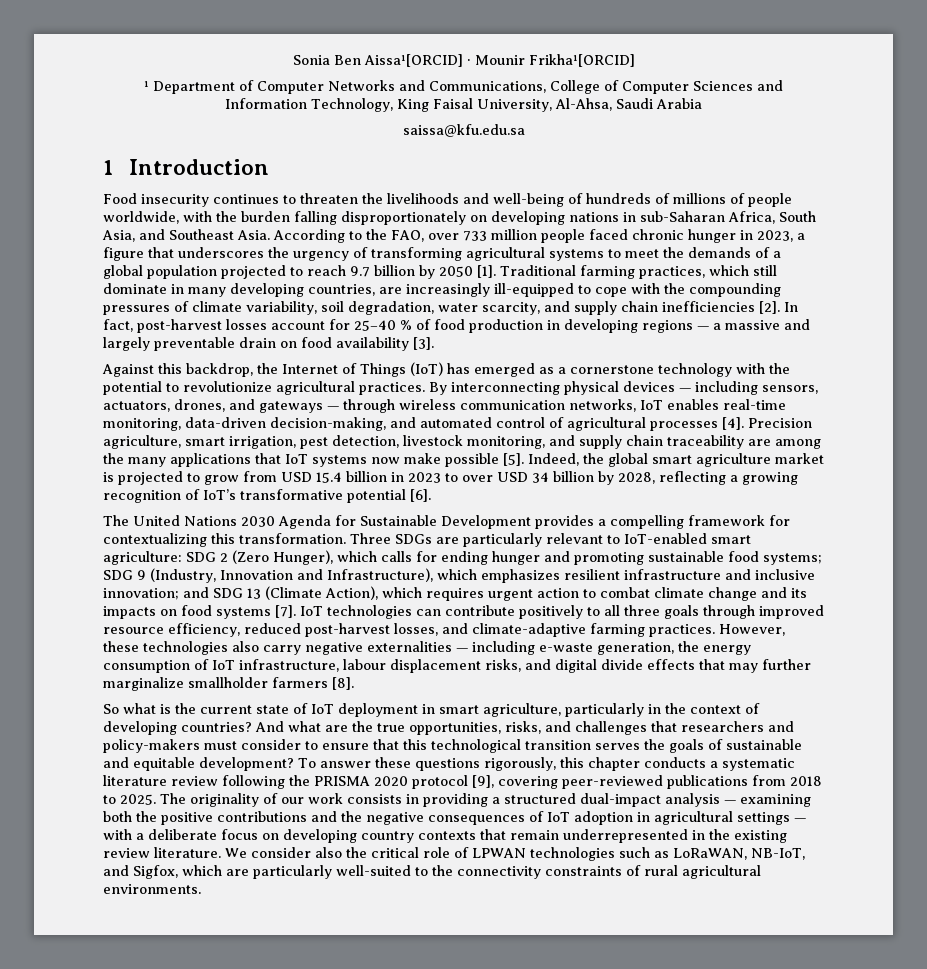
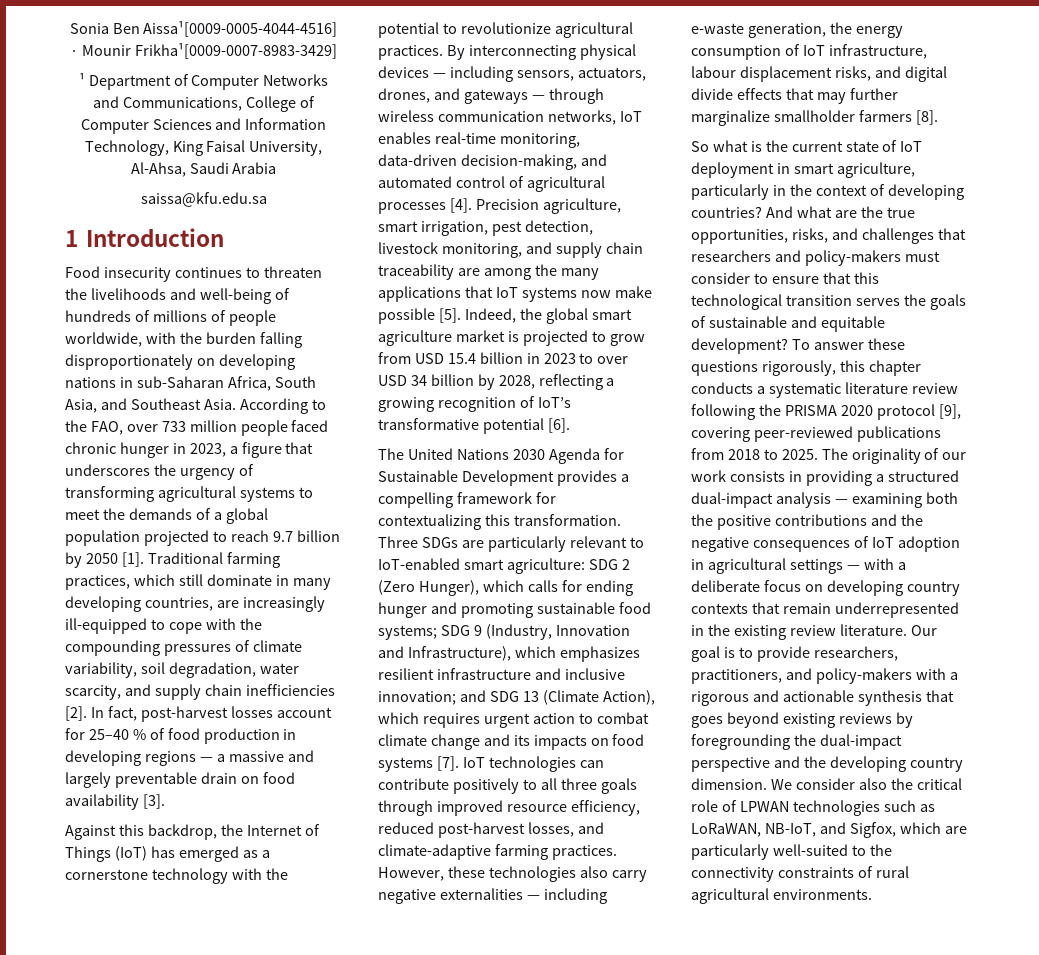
[363,54,463,67] Aissa¹[ORCID] -> [143,21,338,37] Aissa¹[0009-0005-4044-4516]
[528,54,635,67] Frikha¹[ORCID] -> [134,43,337,59] Frikha¹[0009-0007-8983-3429]
(221, 852) none -> [910,625,937,636] [691,646,898,662] [691,668,958,684] [691,690,954,706] [691,712,913,728] [691,734,902,750] [691,756,963,772] [691,778,767,790] Our goal is to provide researchers, practitioners, and policy-makers with a rigorous and actionable synthesis that goes beyond existing reviews by foregrounding the dual-impact perspective and the developing country dimension.

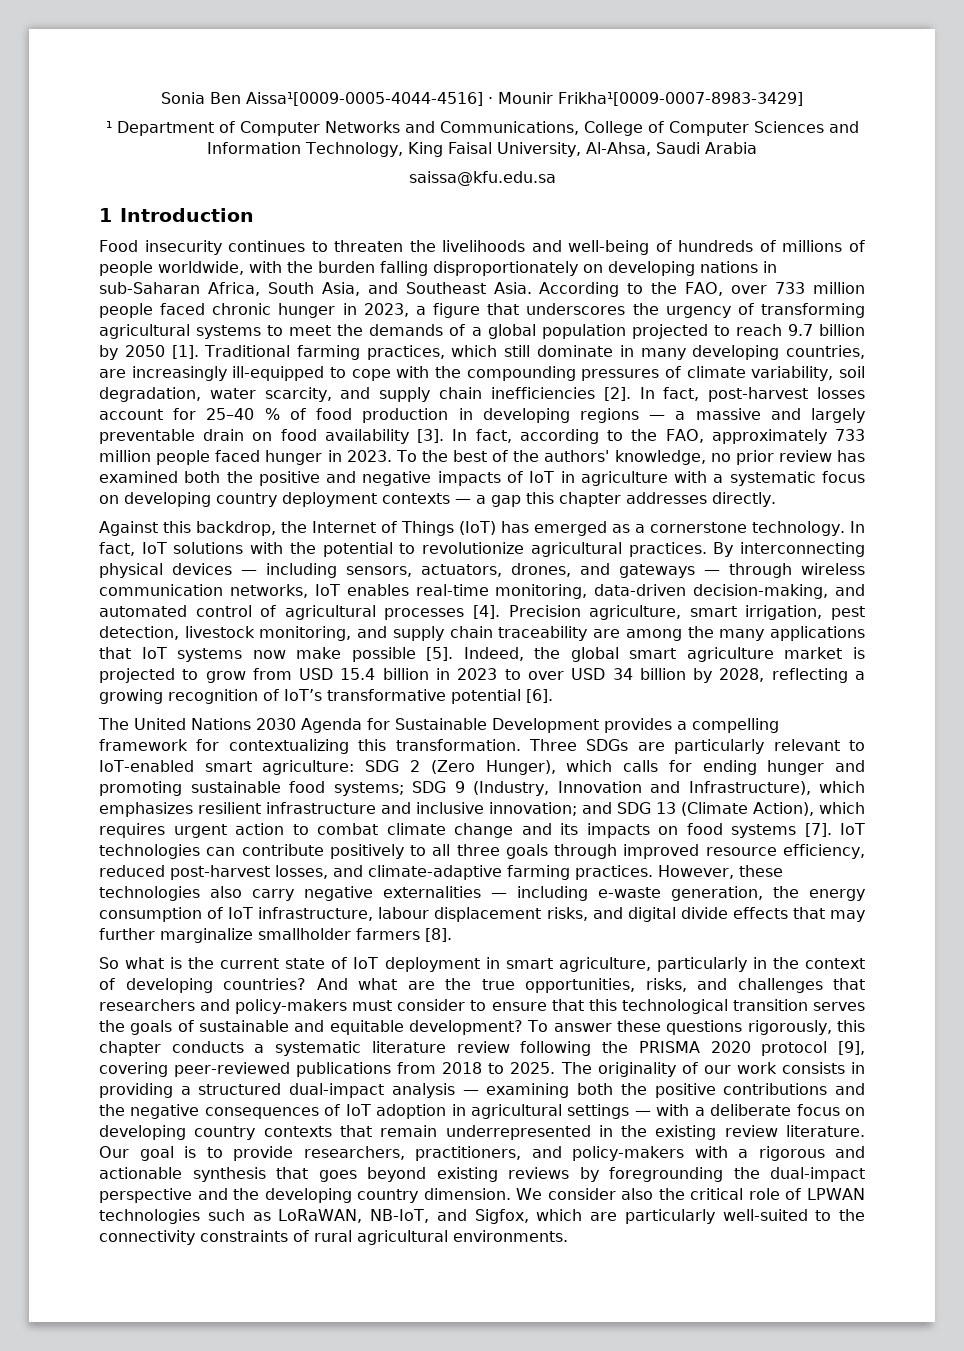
(165, 801) none -> [452,429,865,444] [99,450,865,465] [99,471,866,486] [99,492,776,507] In fact, according to the FAO, approximately 733 million people faced hunger in 2023. To the best of the authors' knowledge, no prior review has examined both the positive and negative impacts of IoT in agriculture with a systematic focus on developing country deployment contexts — a gap this chapter addresses directly.
[151,868,228,884] technology -> [752,521,865,536] [99,542,244,556] technology. In fact, IoT solutions

